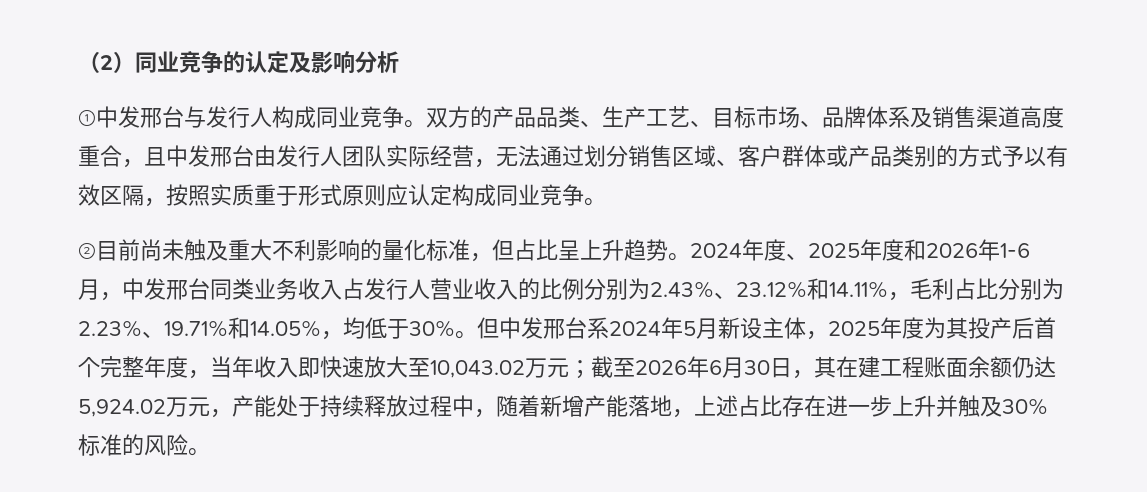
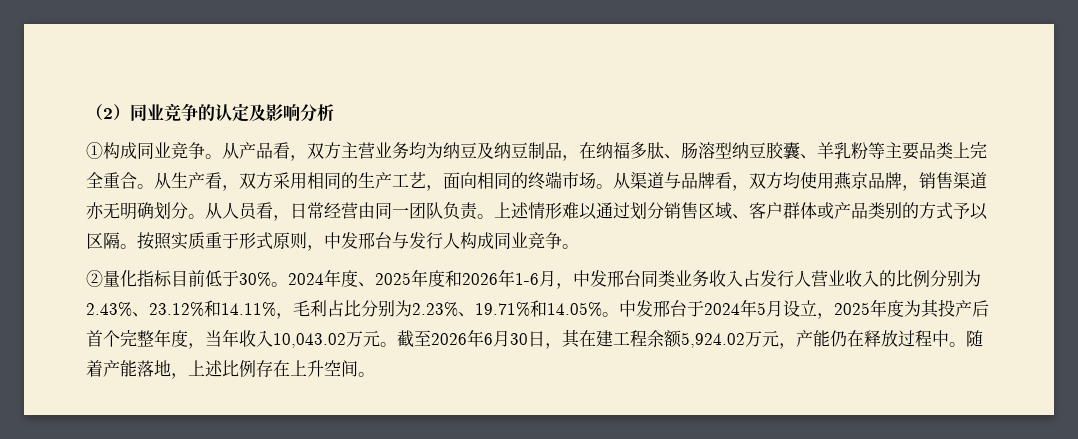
[96,106,1064,128] [78,145,540,168] 中发邢台与发行人构成同业竞争。双方的产品品类、生产工艺、目标市场、品牌体系及销售渠道高度重合，且中发邢台由发行人团队实际经营，无法 -> [103,142,987,161] [86,171,987,191] [86,202,597,221] 构成同业竞争。从产品看，双方主营业务均为纳豆及纳豆制品，在纳福多肽、肠溶型纳豆胶囊、羊乳粉等主要品类上完全重合。从生产看，双方采用相同的生产工艺，面向相同的终端市场。从渠道与品牌看，双方均使用燕京品牌，销售渠道亦无明确划分。从人员看，日常经营由同一团队负责。上述情形难以
[1046,145,1068,167] [78,184,166,207] 有效区隔， -> [86,232,137,249] 区隔。
[386,184,452,206] 应认定 -> [307,232,460,251] ，中发邢台与发行人
[96,239,668,262] 目前尚未触及重大不利影响的量化标准，但占比呈上升趋势 -> [103,270,271,287] 量化指标目前低于30%
[321,317,609,340] ，均低于30%。但中发邢台系 -> [602,300,704,317] 。中发邢台于
[718,317,806,339] 新设主体 -> [783,300,817,317] 设立
[298,356,430,378] 即快速放大至 -> (273, 338) none
[569,360,591,379] ； -> [380,342,397,347] 。
[924,356,1056,378] 账面余额仍达 -> [647,330,682,348] 余额
[276,395,364,417] 处于持续 -> [830,330,864,347] 仍在
[474,395,584,418] ，随着新增 -> [949,330,983,347] [86,360,103,377] 。随着
[738,395,1048,417] [78,434,188,456] 占比存在进一步上升并触及30%标准的风险 -> [222,360,358,377] 比例存在上升空间

